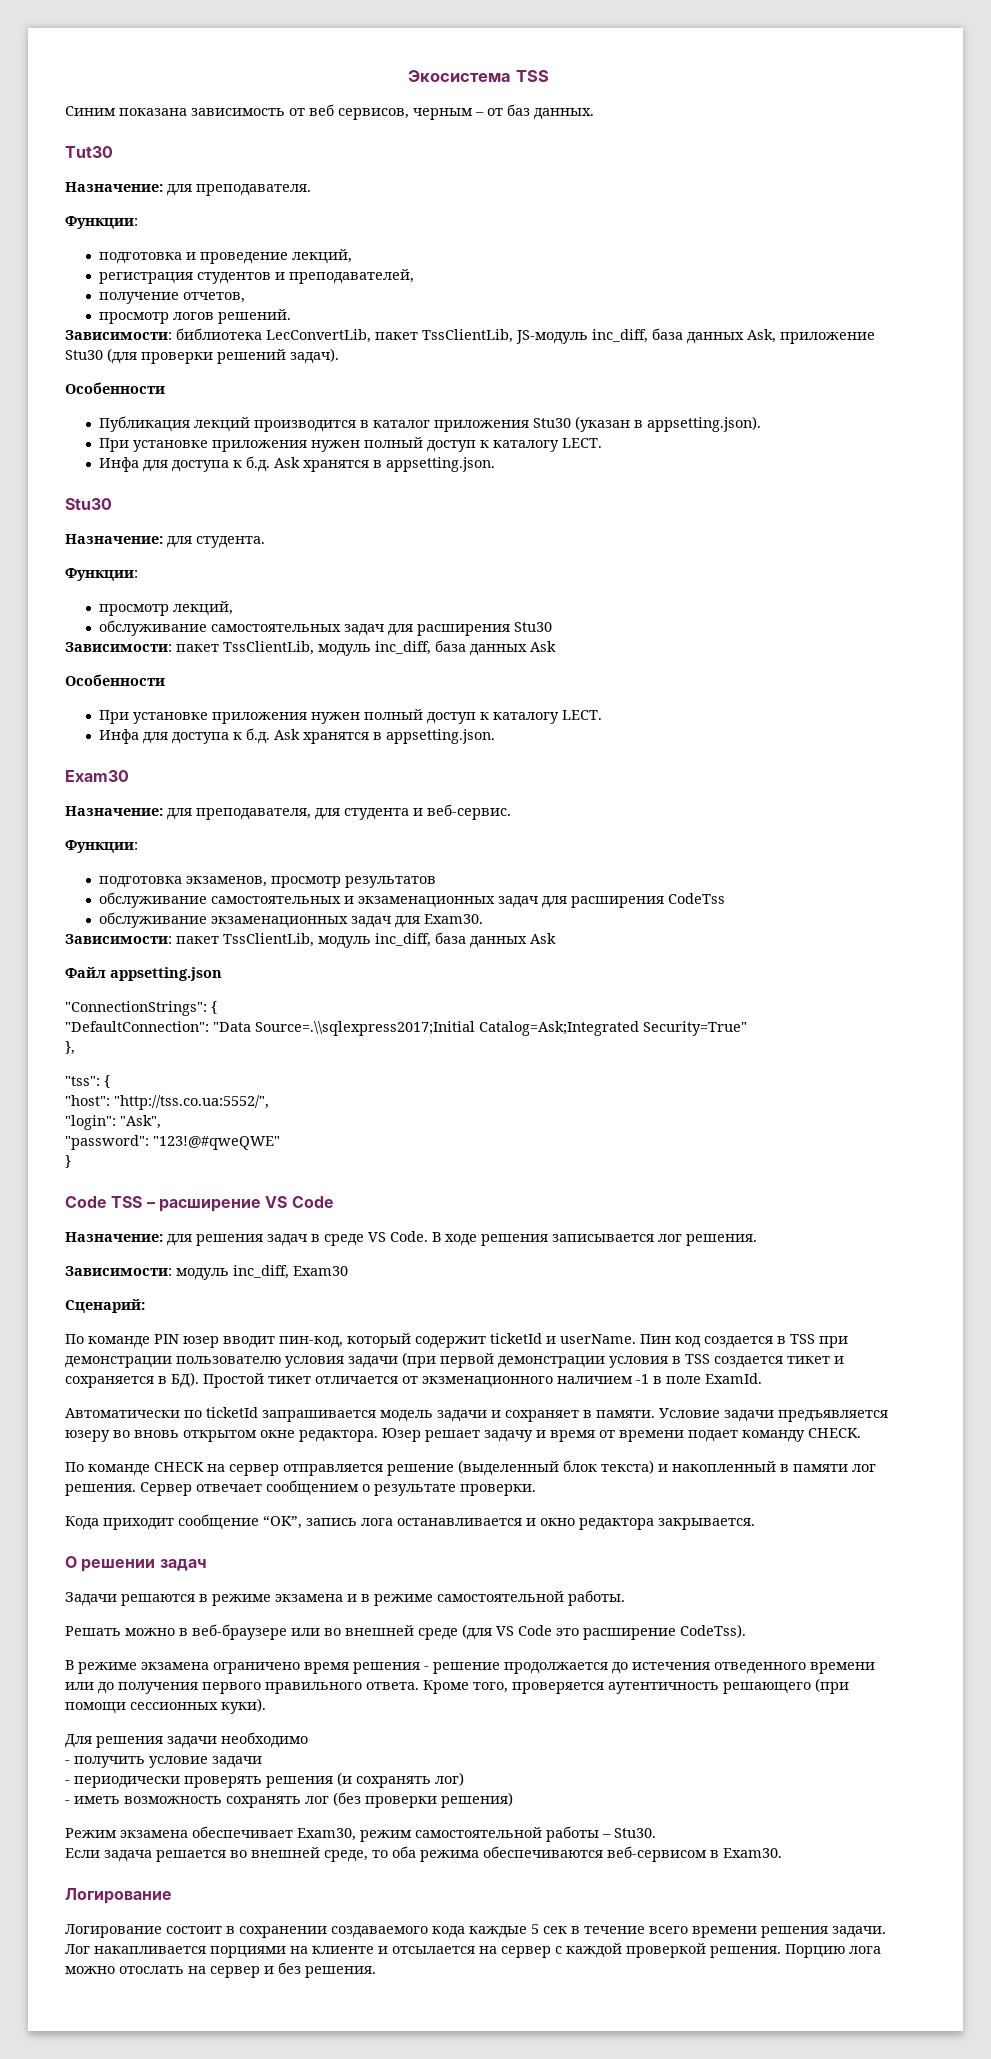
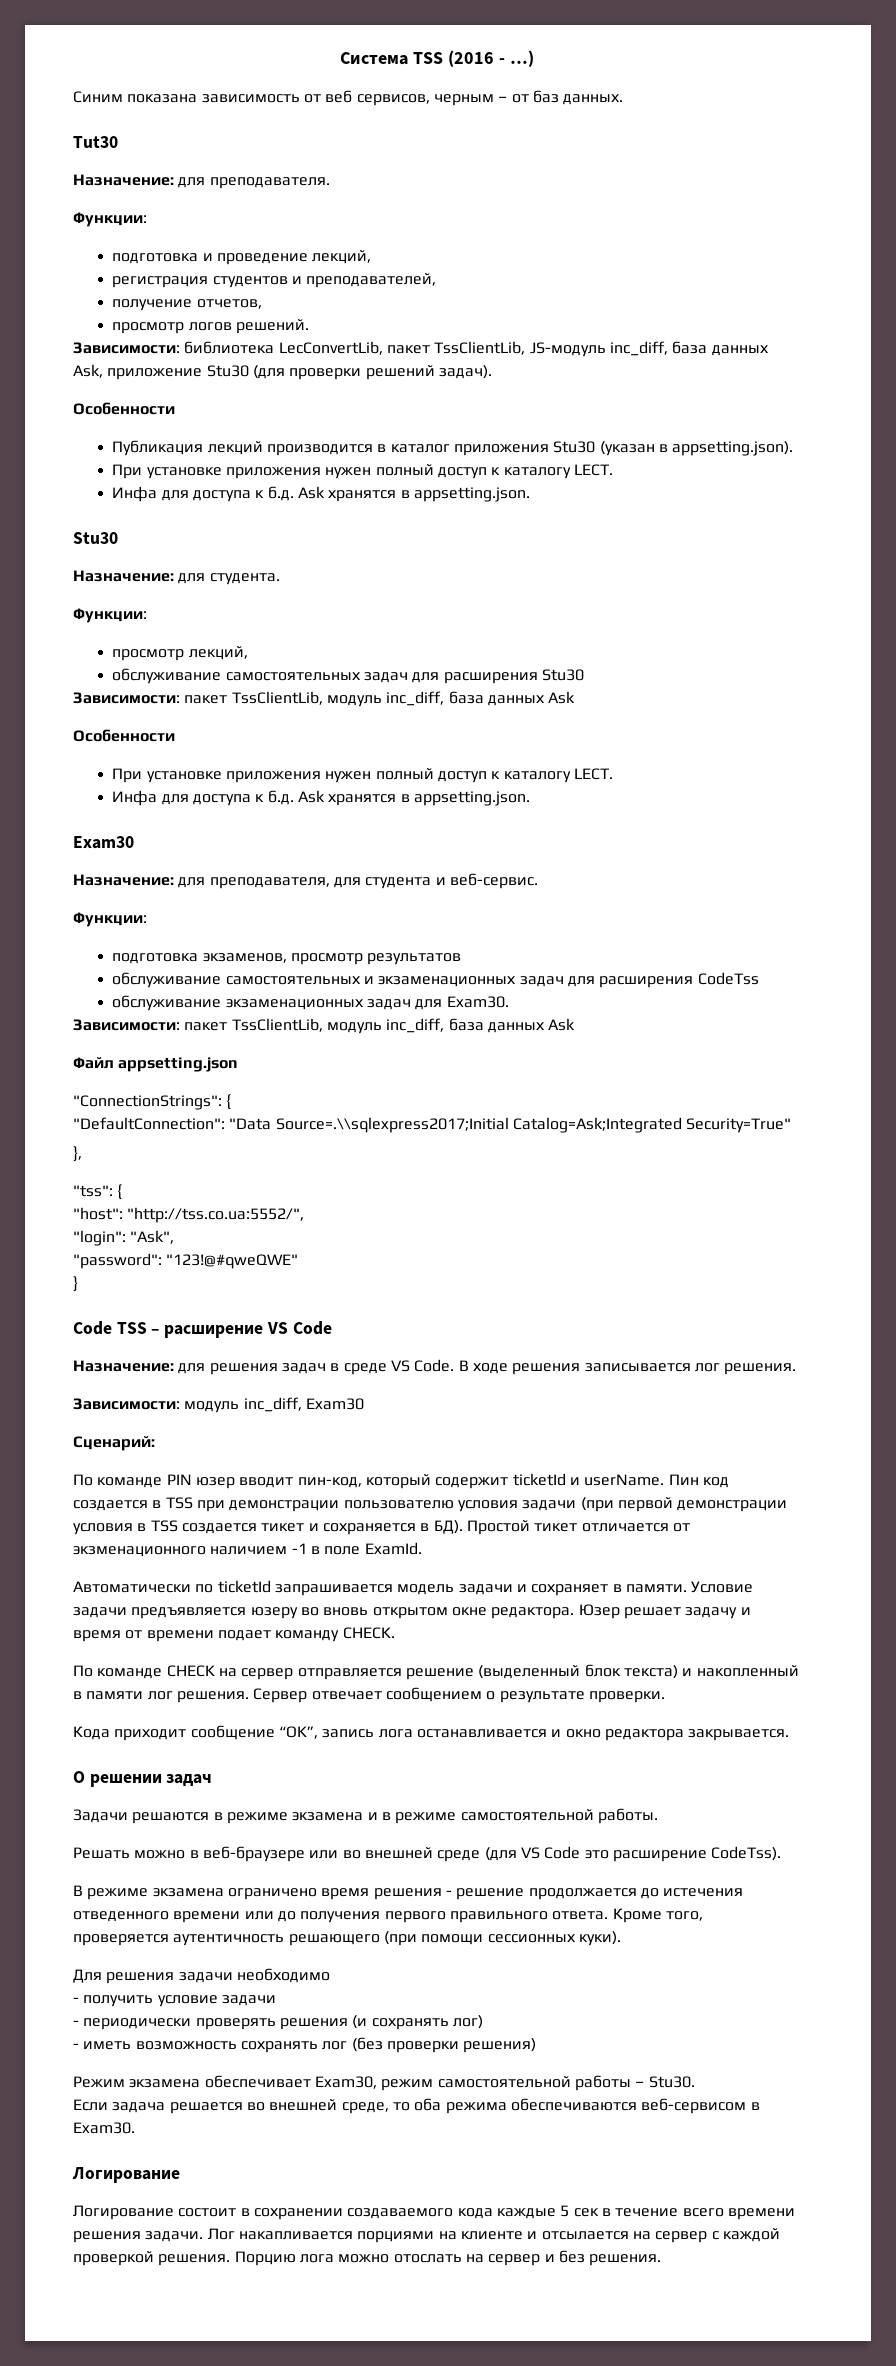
[408,70,549,82] Экосистема TSS -> [340,50,534,67] Система TSS (2016 - …)

